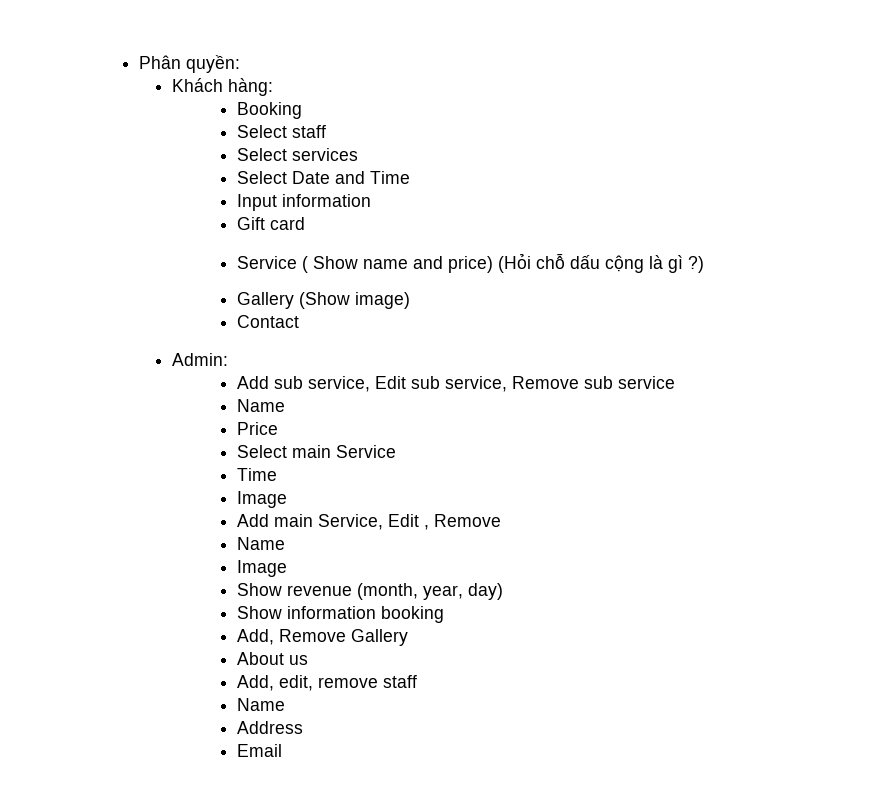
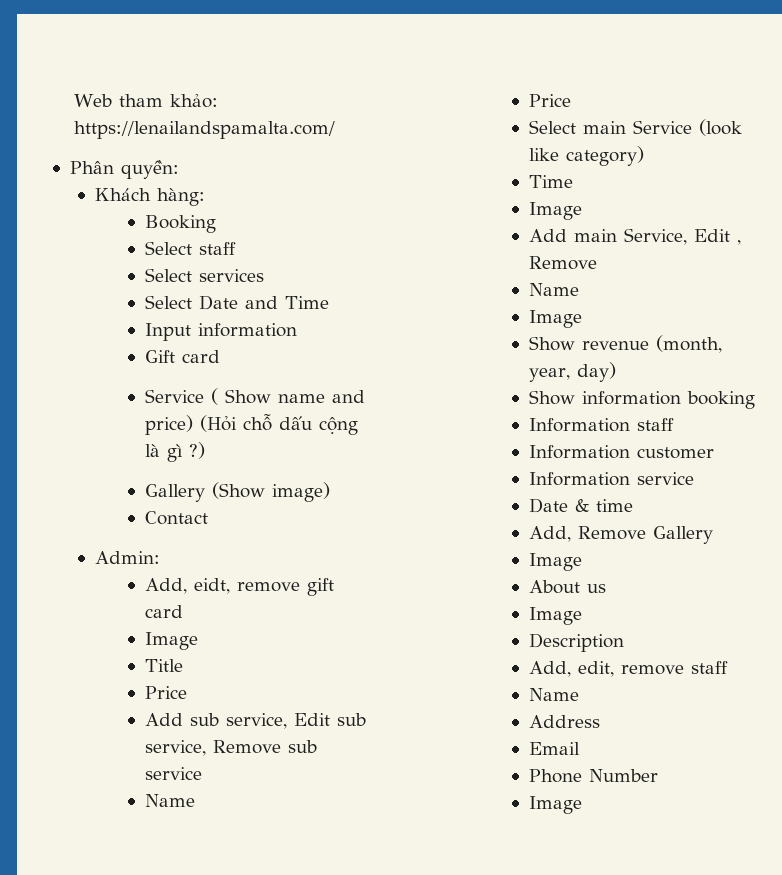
(138, 62) none -> [74,94,219,108] [74,121,336,139] Web tham khảo: https://lenailandspamalta.com/ //
(228, 359) none -> [145,578,335,596] [145,605,184,618] [145,632,199,650] [145,659,184,672] [145,686,188,699] // Add, eidt, remove gift card // Image // Title // Price
(397, 451) none -> [699,119,743,136] [529,146,645,166] (look like category)
(445, 614) none -> [529,418,675,432] [529,445,715,459] [529,472,695,486] [529,498,634,513] // Information staff // Information customer // Information service // Date & time
(409, 637) none -> [529,553,583,571] // Image
(309, 660) none -> [529,607,583,625] [529,633,625,652] // Image // Description
(283, 750) none -> [529,769,659,783] [529,796,583,814] // Phone Number // Image

